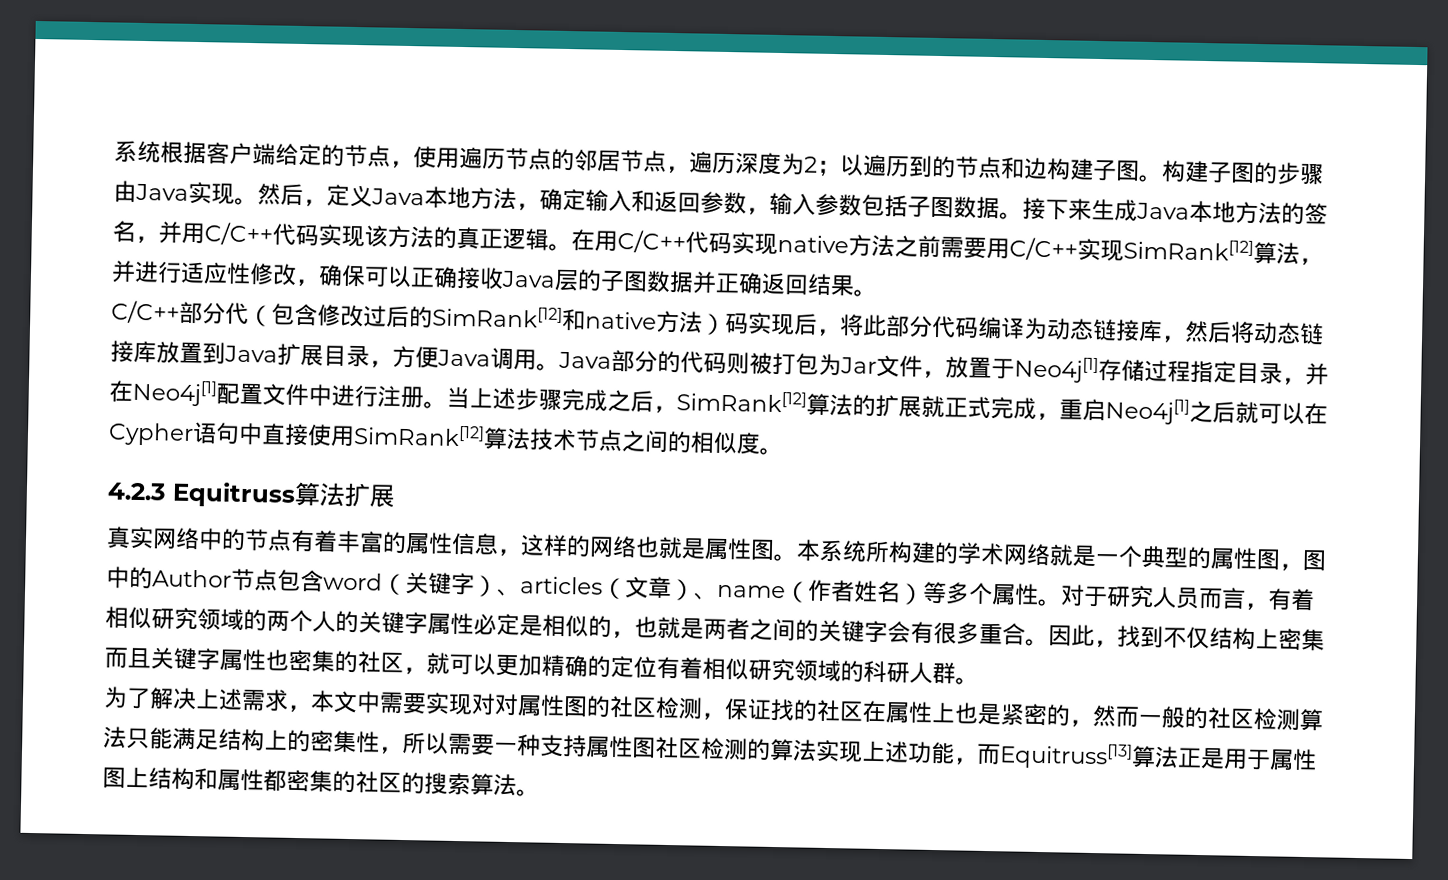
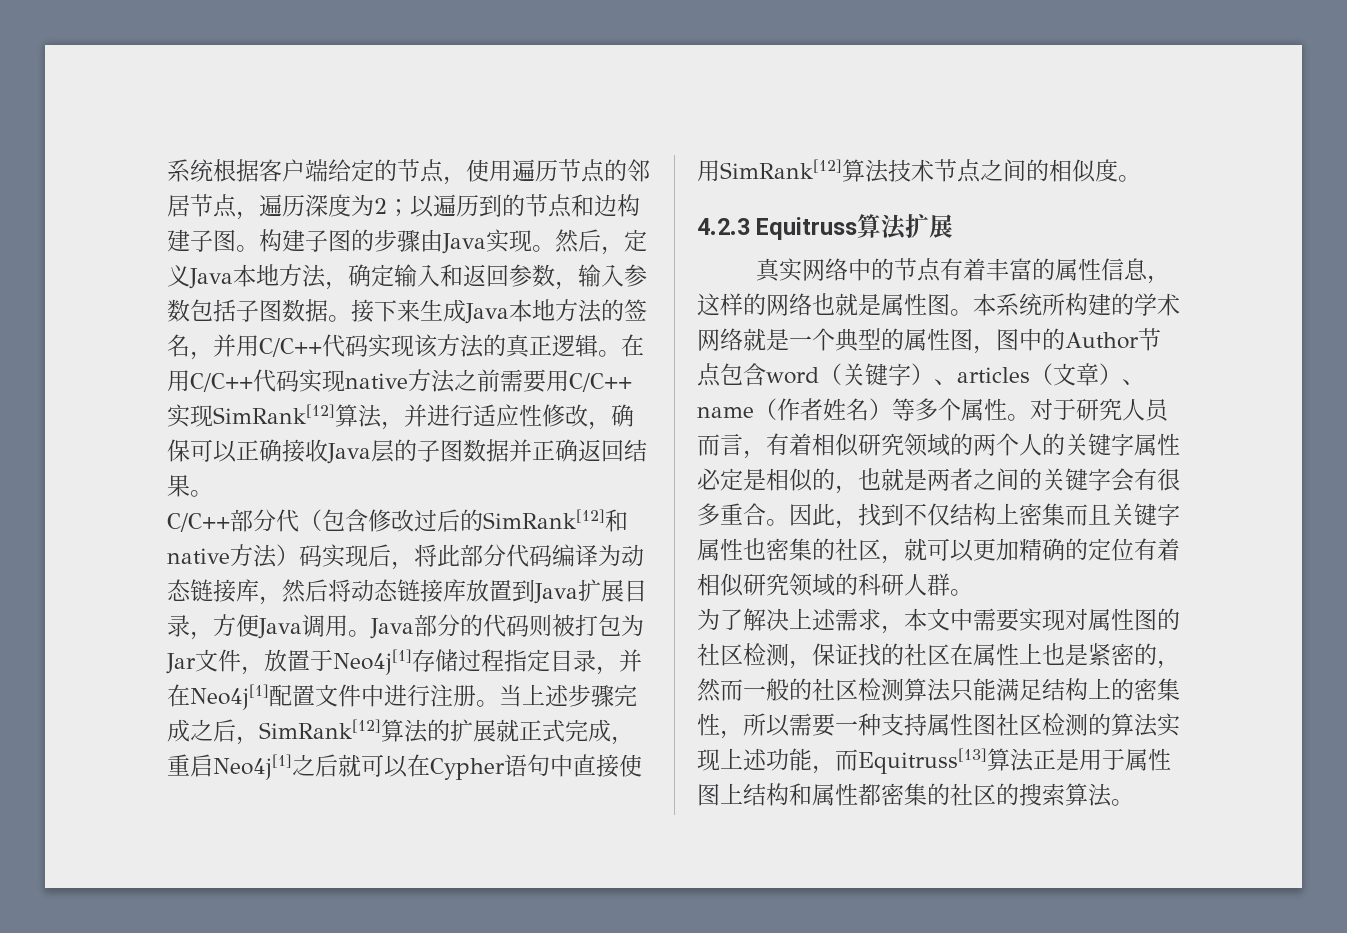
[494,693,519,716] 对 -> (1088, 619) none

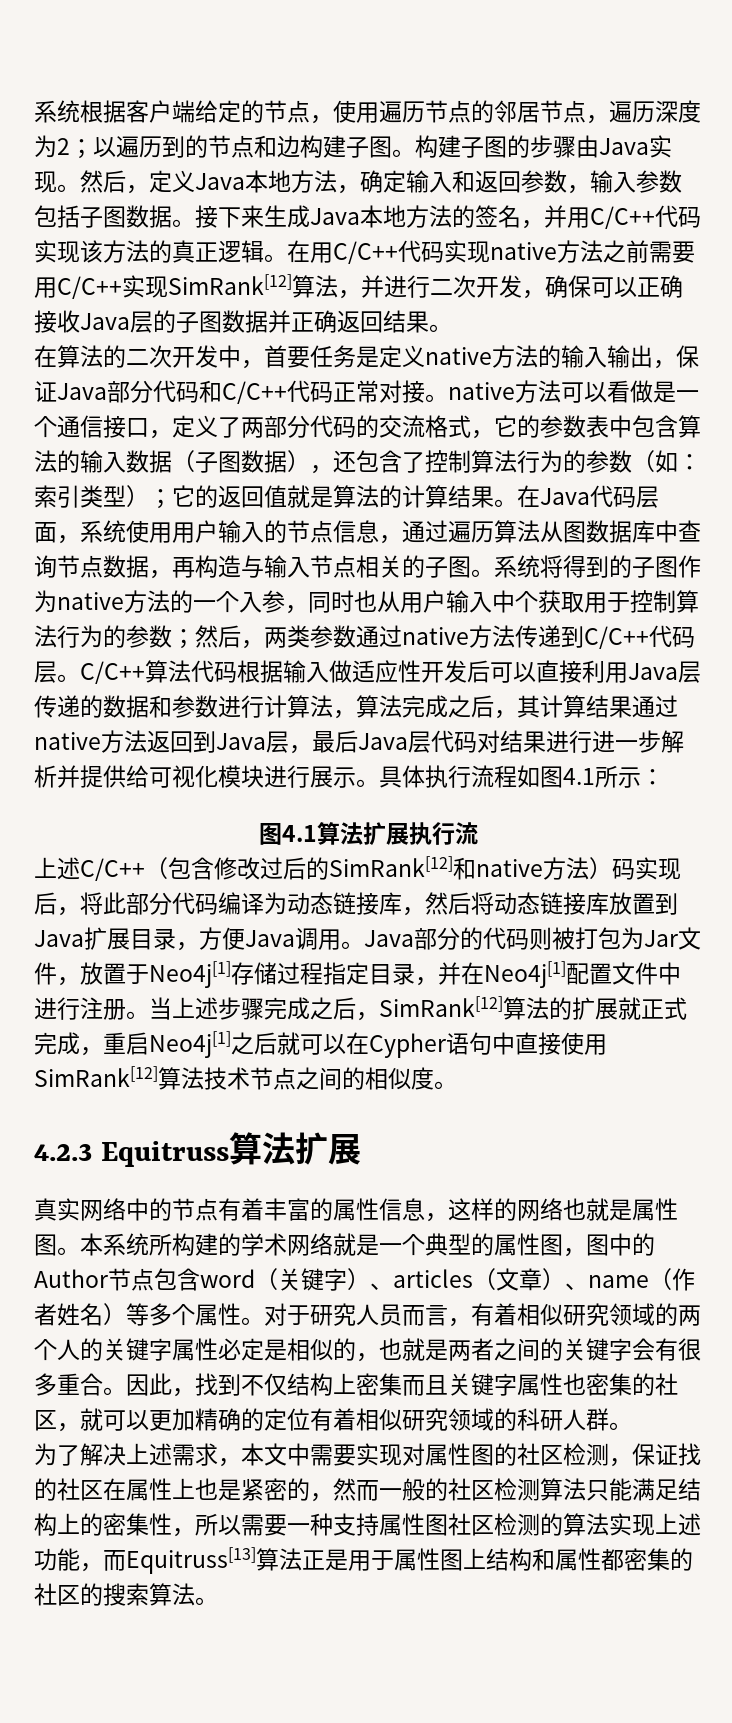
[473,404,588,427] 适应性修改 -> [430,275,522,298] 二次开发
[167,509,299,532] C/C++部分代 -> [34,345,699,369] [34,380,699,404] [34,415,701,439] [34,450,701,474] [34,485,659,509] [34,520,701,544] [34,555,701,579] [34,590,699,614] [34,625,695,649] [34,660,701,684] [34,695,678,719] [34,730,684,754] [34,765,664,788] [259,822,478,846] [34,857,145,881] 在算法的二次开发中，首要任务是定义native方法的输入输出，保证Java部分代码和C/C++代码正常对接。native方法可以看做是一个通信接口，定义了两部分代码的交流格式，它的参数表中包含算法的输入数据（子图数据），还包含了控制算法行为的参数（如：索引类型）；它的返回值就是算法的计算结果。在Java代码层面，系统使用用户输入的节点信息，通过遍历算法从图数据库中查询节点数据，再构造与输入节点相关的子图。系统将得到的子图作为native方法的一个入参，同时也从用户输入中个获取用于控制算法行为的参数；然后，两类参数通过native方法传递到C/C++代码层。C/C++算法代码根据输入做适应性开发后可以直接利用Java层传递的数据和参数进行计算法，算法完成之后，其计算结果通过native方法返回到Java层，最后Java层代码对结果进行进一步解析并提供给可视化模块进行展示。具体执行流程如图4.1所示： // 图4.1算法扩展执行流 // 上述C/C++

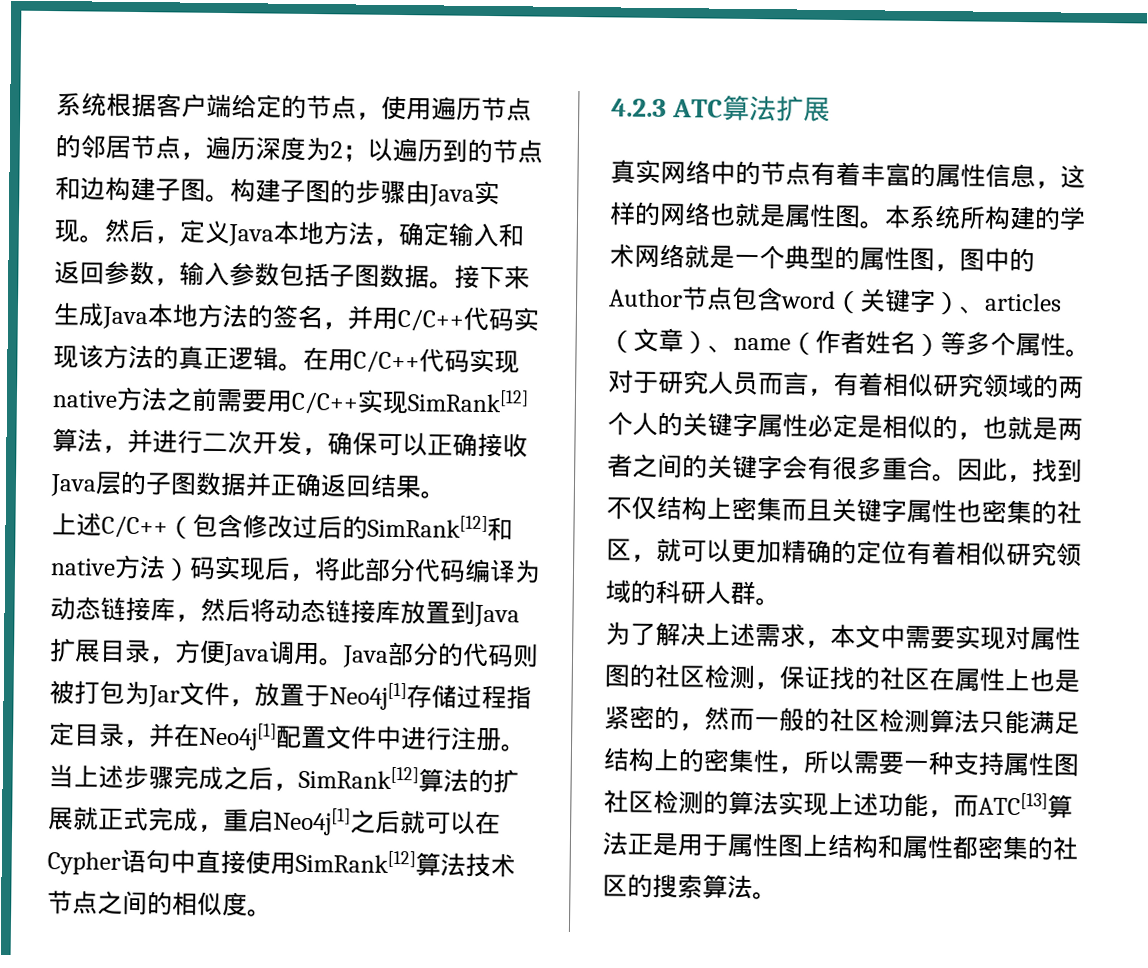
[34,345,699,369] [34,380,699,404] [34,415,701,439] [34,450,701,474] [34,485,659,509] [34,520,701,544] [34,555,701,579] [34,590,699,614] [34,625,695,649] [34,660,701,684] [34,695,678,719] [34,730,684,754] [34,765,664,788] [259,822,478,846] // 在算法的二次开发中，首要任务是定义native方法的输入输出，保证Java部分代码和C/C++代码正常对接。native方法可以看做是一个通信接口，定义了两部分代码的交流格式，它的参数表中包含算法的输入数据（子图数据），还包含了控制算法行为的参数（如：索引类型）；它的返回值就是算法的计算结果。在Java代码层面，系统使用用户输入的节点信息，通过遍历算法从图数据库中查询节点数据，再构造与输入节点相关的子图。系统将得到的子图作为native方法的一个入参，同时也从用户输入中个获取用于控制算法行为的参数；然后，两类参数通过native方法传递到C/C++代码层。C/C++算法代码根据输入做适应性开发后可以直接利用Java层传递的数据和参数进行计算法，算法完成之后，其计算结果通过native方法返回到Java层，最后Java层代码对结果进行进一步解析并提供给可视化模块进行展示。具体执行流程如图4.1所示： // 图4.1算法扩展执行流 -> (446, 495) none
[100,1141,229,1167] Equitruss -> [672,99,724,118] ATC
[126,1547,256,1574] Equitruss[13] -> [978,792,1048,816] ATC[13]

